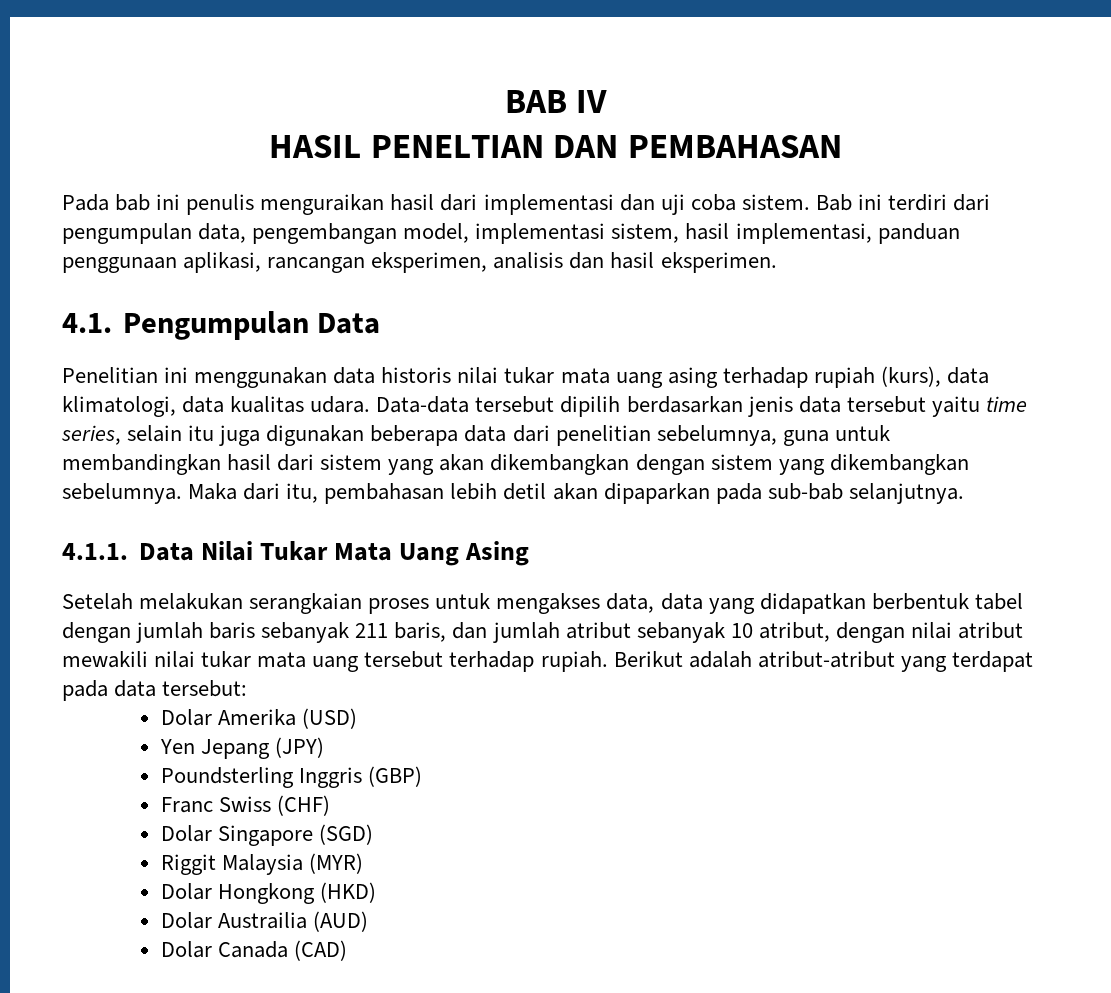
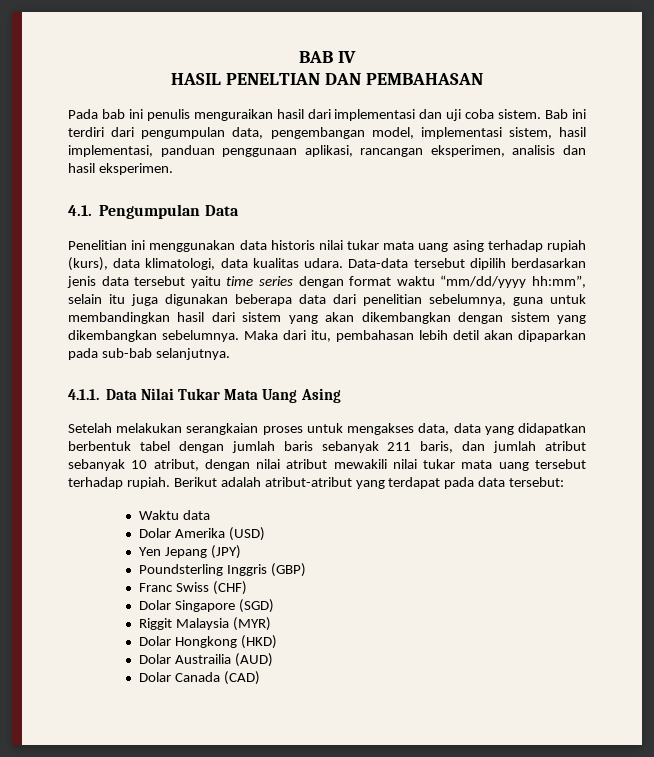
[61,425,121,445] series, -> [259,275,587,288] series dengan format waktu “mm/dd/yyyy hh:mm”,
(248, 688) none -> [139,510,211,520] // Waktu data

